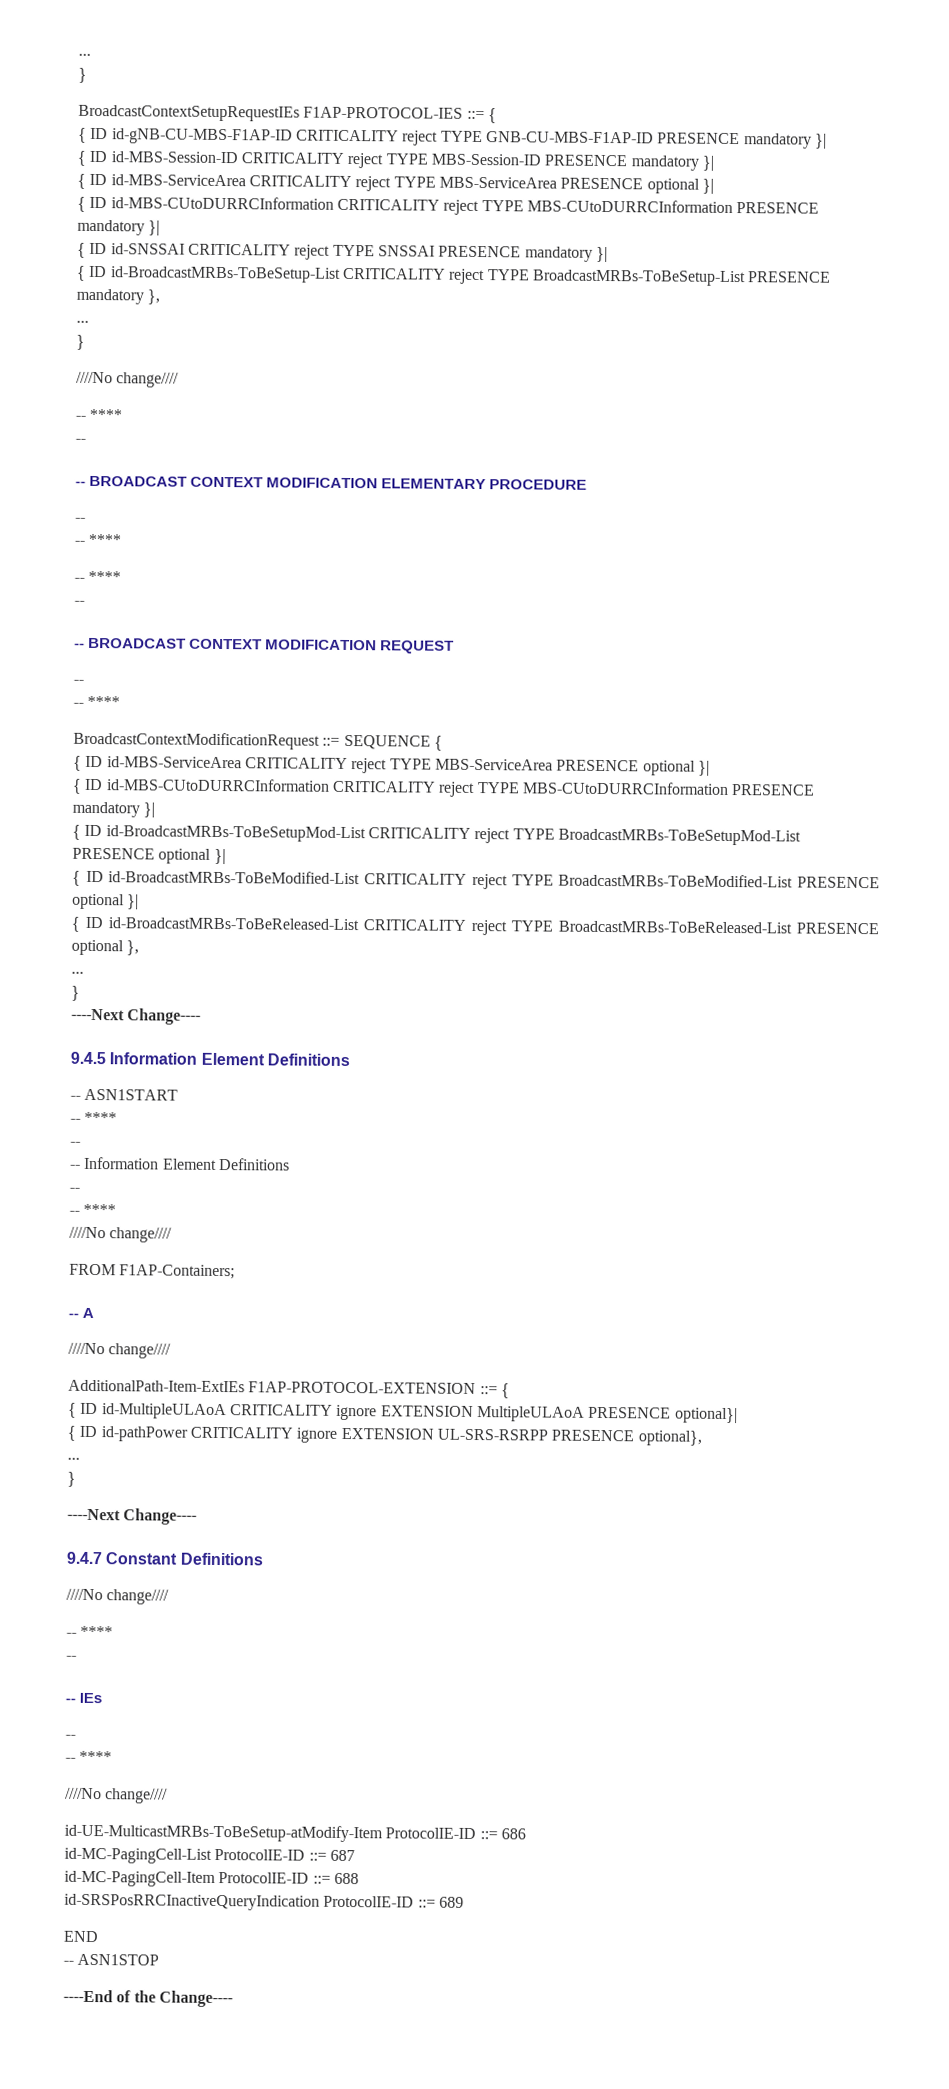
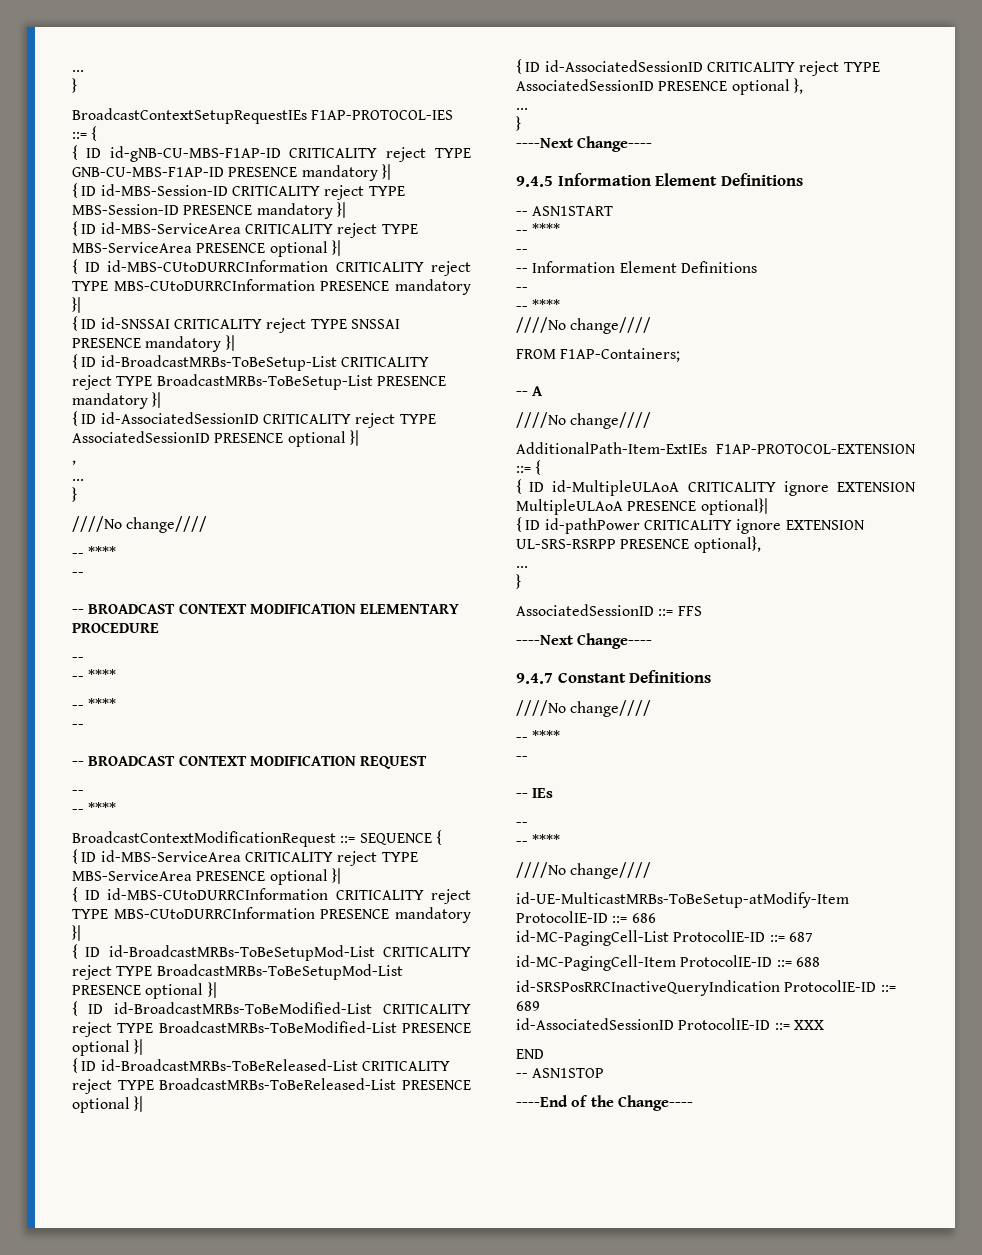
[147,289,161,305] }, -> [152,392,162,408] [72,411,436,428] [72,430,359,447] [72,460,76,465] }| // { ID id-AssociatedSessionID CRITICALITY reject TYPE AssociatedSessionID PRESENCE optional }| // ,
(124, 947) none -> [134,1096,144,1112] [516,59,880,76] [516,79,790,95] }| // { ID id-AssociatedSessionID CRITICALITY reject TYPE AssociatedSessionID PRESENCE optional
(76, 1479) none -> [516,604,702,616] // AssociatedSessionID ::= FFS
(464, 1902) none -> [516,1018,824,1030] // id-AssociatedSessionID ProtocolIE-ID ::= XXX

